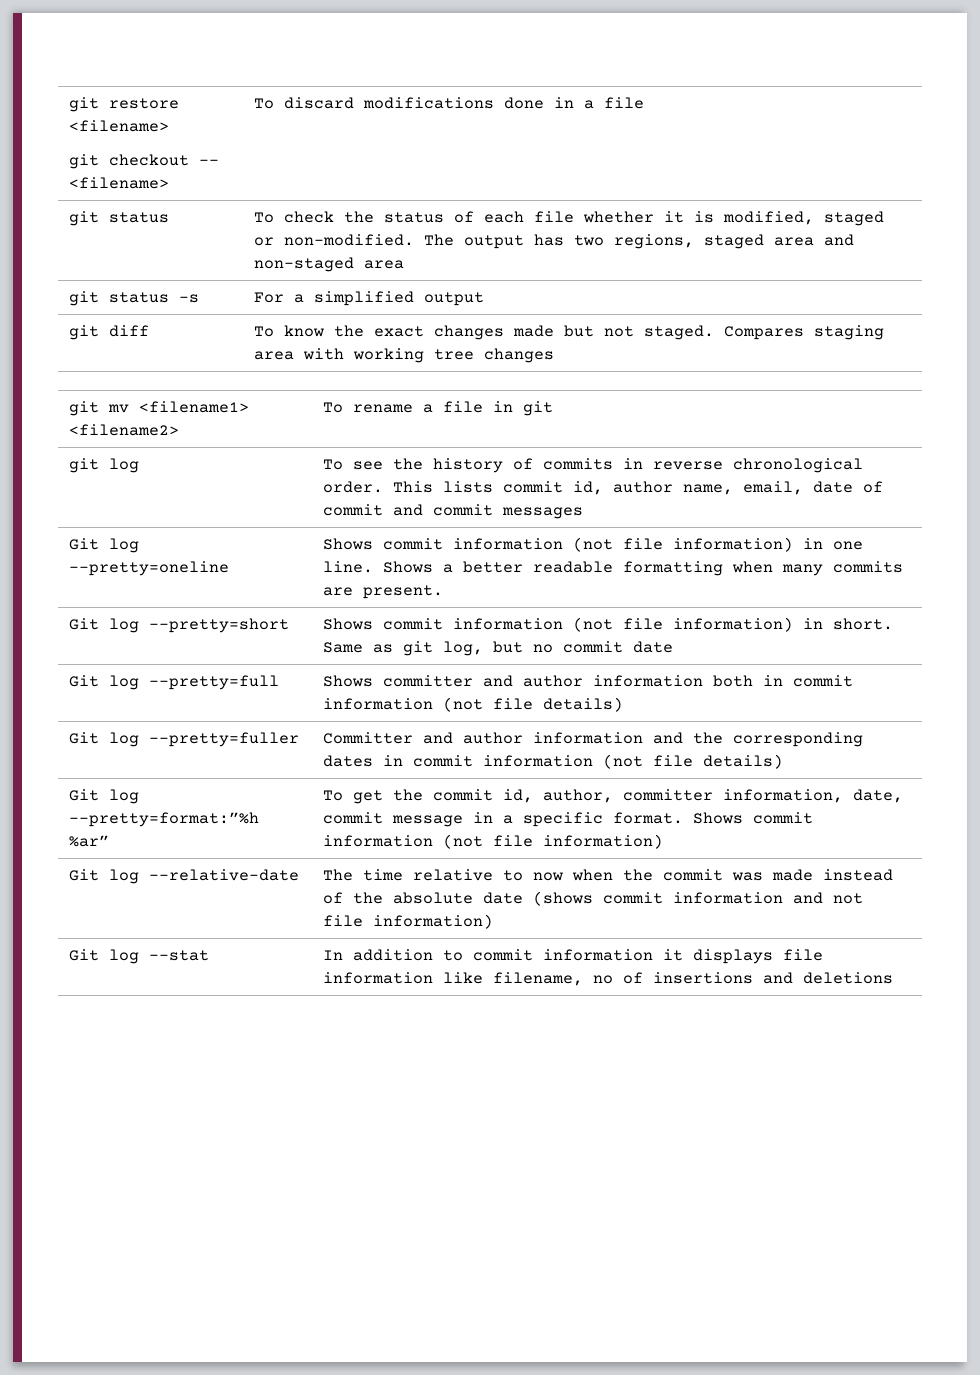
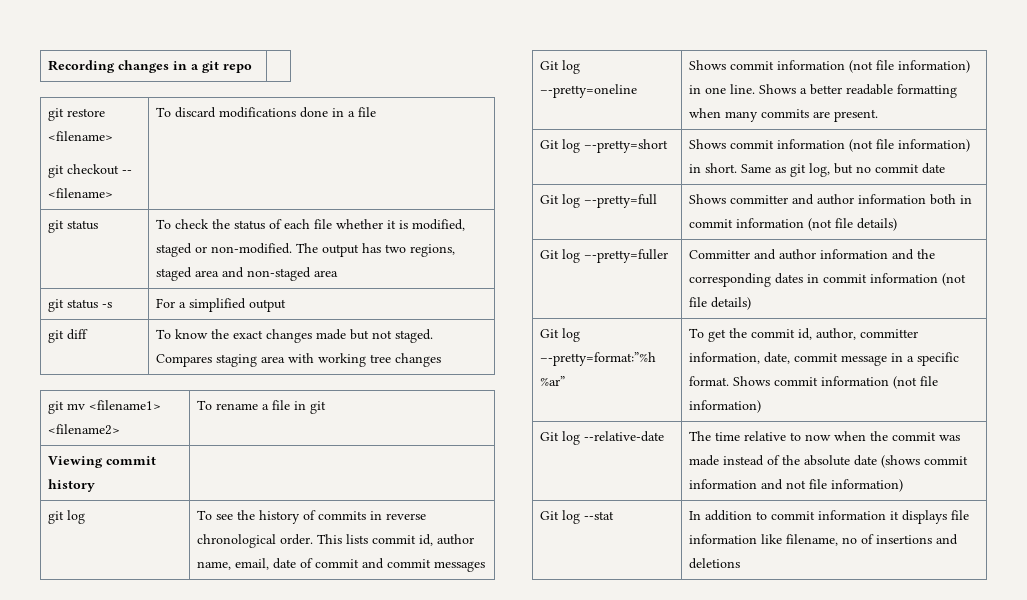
(69, 104) none -> [48,60,253,73] Recording changes in a git repo | //
(554, 408) none -> [48,456,157,468] [48,479,96,492] // Viewing commit history |

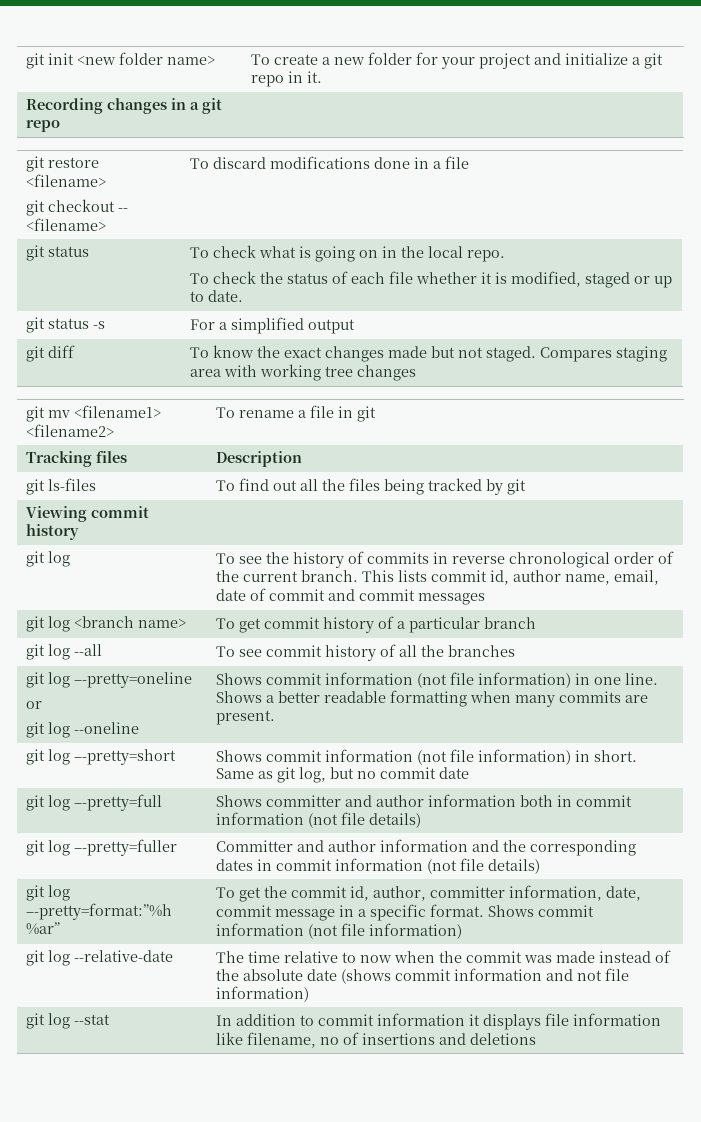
(48, 66) none -> [26,52,216,69] [251,52,664,69] [251,71,323,87] git init <new folder name> | To create a new folder for your project and initialize a git repo in it. //
(210, 224) none -> [259,246,506,262] [190,271,257,284] what is going on in the local repo. // To check
[211,243,456,257] [156,267,339,281] non-modified. The output has two regions, staged area and non-staged area -> [654,276,673,288] [190,290,244,302] up to date.
(327, 407) none -> [26,451,128,467] [216,451,303,467] [26,478,97,495] [216,478,527,495] // Tracking files | Description // git ls-files | To find out all the files being tracked by git
[280,534,314,545] order. -> [614,551,675,564] [216,570,359,582] order of the current branch.
[540,60,581,74] [540,84,638,98] Git log –-pretty=oneline -> [26,616,187,632] [216,616,537,633] [26,644,103,660] [216,644,516,661] [26,672,193,688] [26,701,43,709] [26,722,140,738] git log <branch name> | To get commit history of a particular branch // git log --all | To see commit history of all the branches // git log –-pretty=oneline // or // git log --oneline
[540,140,560,149] Git -> [26,749,46,765] git
[540,195,560,204] Git -> [26,795,46,811] git
[540,250,560,259] Git -> [26,840,46,856] git
[540,329,560,338] Git -> [26,885,46,901] git
[540,432,560,441] Git -> [26,950,46,966] git
[540,511,560,520] Git -> [26,1013,46,1029] git

